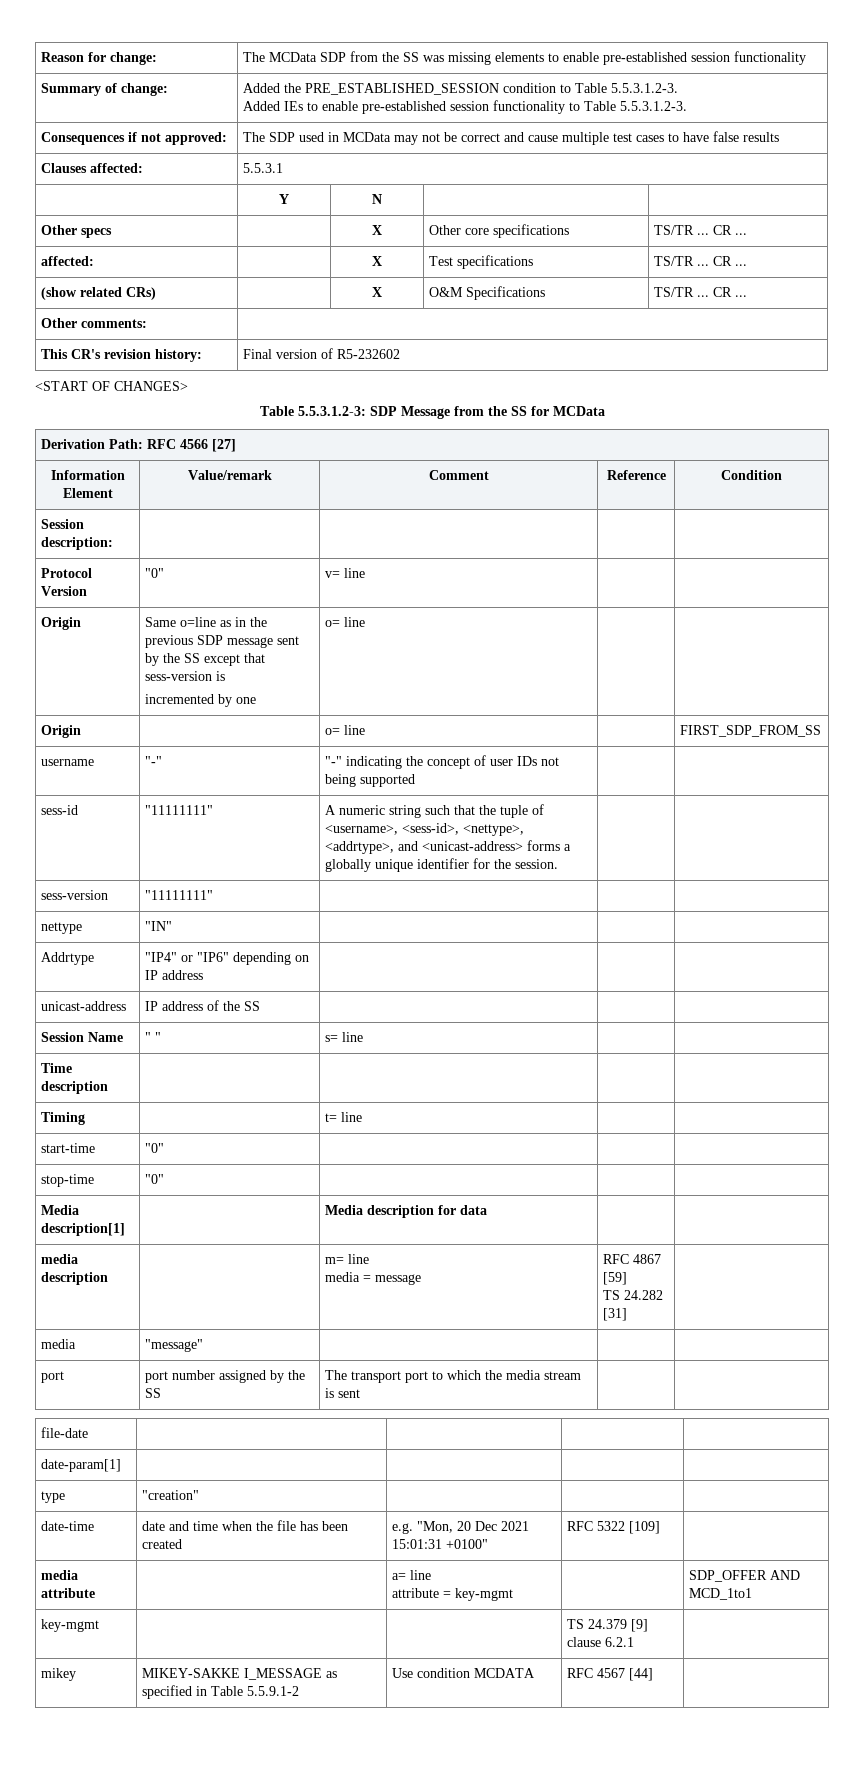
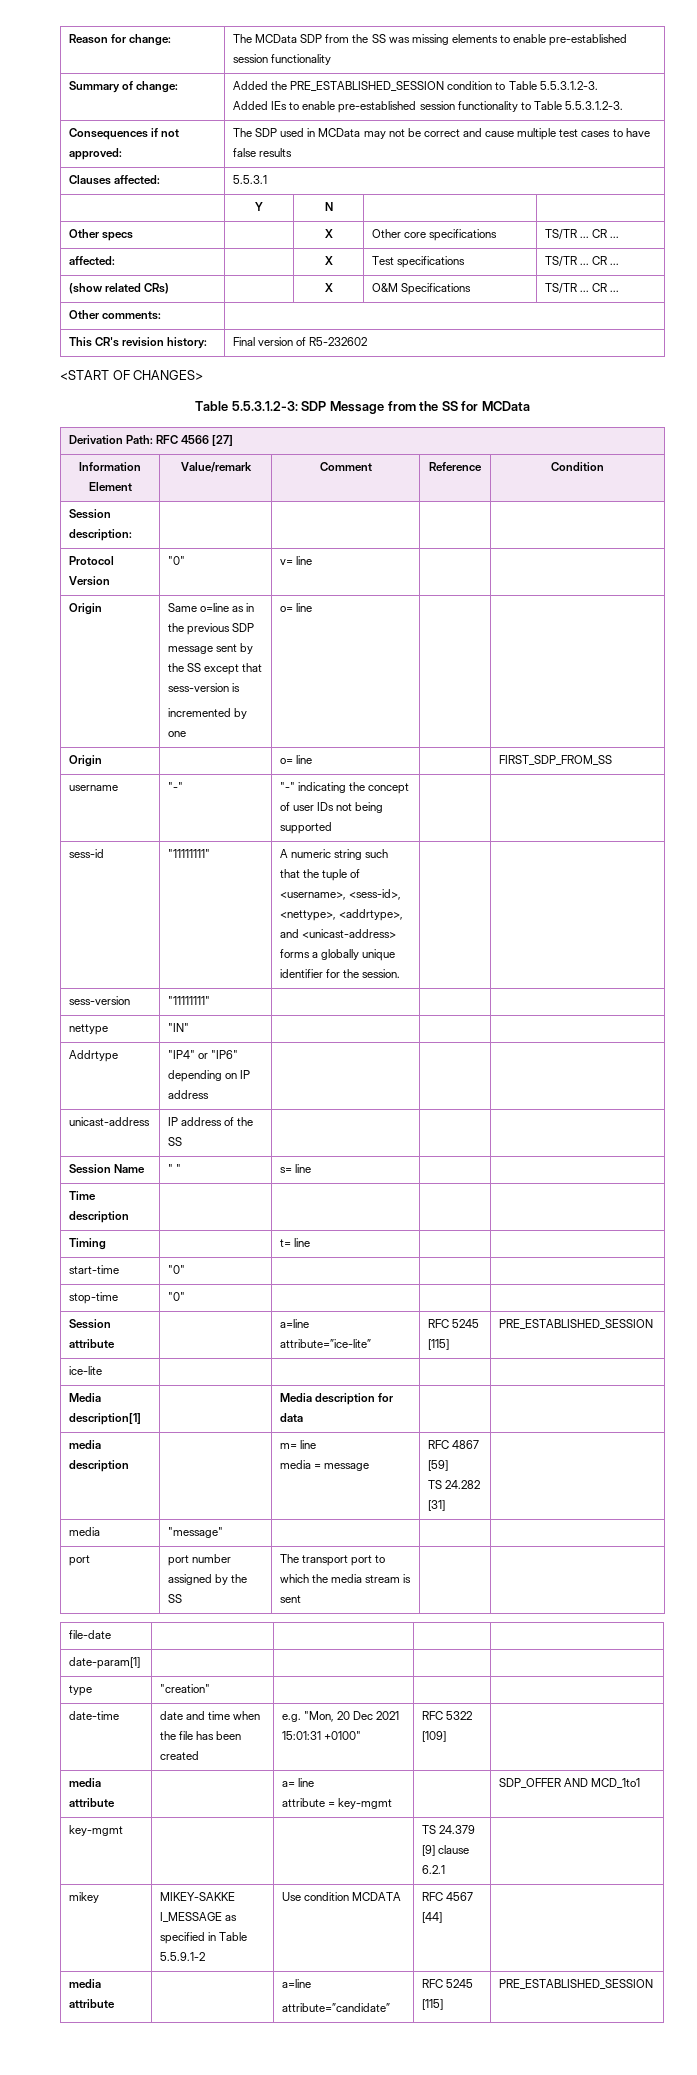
(164, 1179) none -> [69,1319,112,1329] [69,1339,116,1348] [280,1319,310,1328] [280,1339,372,1348] [428,1319,480,1328] [428,1339,450,1350] [499,1319,654,1329] [69,1366,103,1375] // Session attribute | | a=line // attribute=”ice-lite” | RFC 5245 [115] | PRE_ESTABLISHED_SESSION // ice-lite | | | |
(653, 1674) none -> [69,1979,102,1988] [69,1999,116,2008] [282,1979,312,1988] [282,2003,391,2012] [422,1979,474,1988] [422,1999,444,2010] [499,1979,654,1989] // media attribute | | a=line // attribute=”candidate” | RFC 5245 [115] | PRE_ESTABLISHED_SESSION

